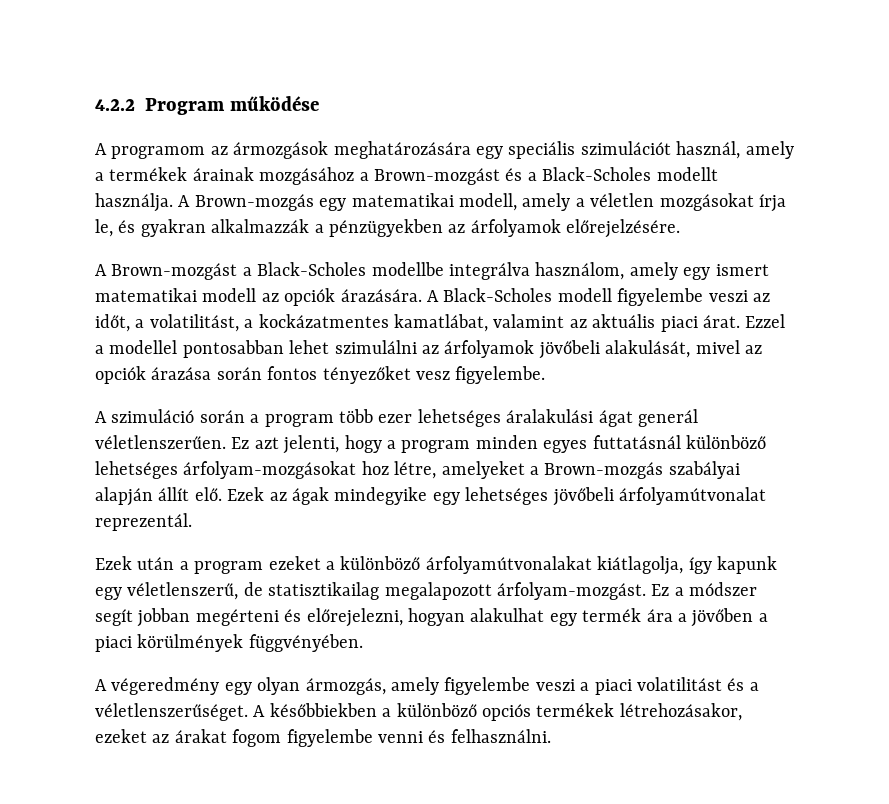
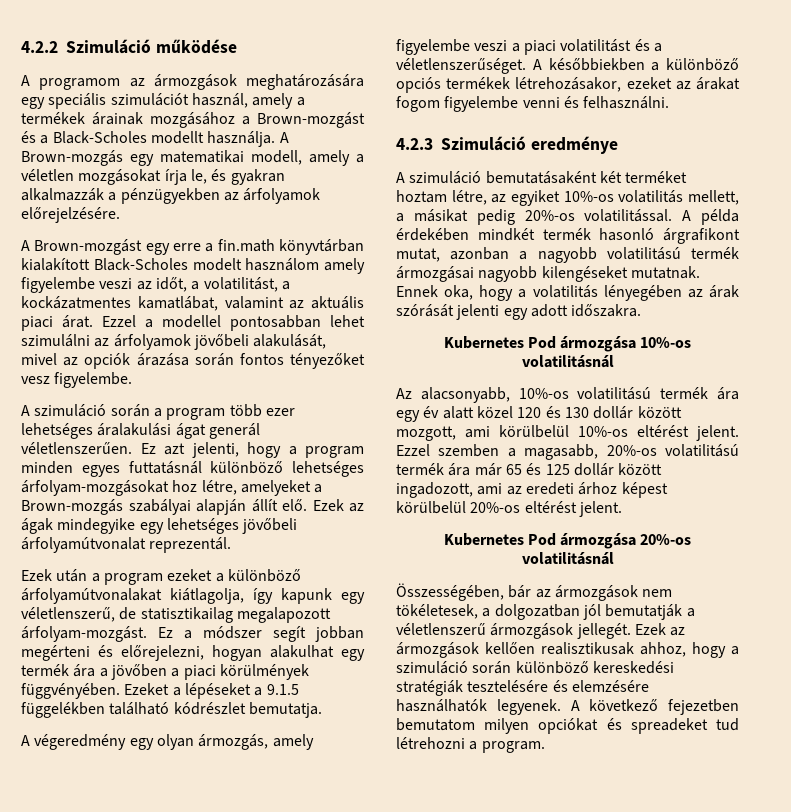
[145,98,225,115] Program -> [66,39,151,54] Szimuláció
[242,262,769,280] [95,288,612,306] a Black-Scholes modellbe integrálva használom, amely egy ismert matematikai modell az opciók árazására. A Black-Scholes modell -> [145,239,365,255] [21,258,365,274] egy erre a fin.math könyvtárban kialakított Black-Scholes modelt használom amely
(363, 643) none -> [124,683,299,699] [21,702,322,718] Ezeket a lépéseket a 9.1.5 függelékben található kódrészlet bemutatja.
(551, 736) none -> [396,136,618,154] [396,171,688,184] [396,190,739,206] [396,209,739,225] [396,228,740,244] [396,247,739,263] [396,266,700,282] [396,285,739,301] [396,304,642,320] [443,336,692,352] [521,355,614,368] [396,387,739,403] [396,406,682,422] [396,425,739,441] [396,444,739,460] [396,463,663,476] [396,482,668,498] [396,501,622,517] [443,533,692,549] [521,552,614,565] [396,583,673,601] [396,604,695,620] [396,623,686,639] [396,642,739,658] [396,661,674,674] [396,680,649,696] [396,699,739,715] [396,718,739,734] [396,737,545,753] // 4.2.3 Szimuláció eredménye // A szimuláció bemutatásaként két terméket hoztam létre, az egyiket 10%-os volatilitás mellett, a másikat pedig 20%-os volatilitással. A példa érdekében mindkét termék hasonló árgrafikont mutat, azonban a nagyobb volatilitású termék ármozgásai nagyobb kilengéseket mutatnak. Ennek oka, hogy a volatilitás lényegében az árak szórását jelenti egy adott időszakra. // Kubernetes Pod ármozgása 10%-os volatilitásnál // Az alacsonyabb, 10%-os volatilitású termék ára egy év alatt közel 120 és 130 dollár között mozgott, ami körülbelül 10%-os eltérést jelent. Ezzel szemben a magasabb, 20%-os volatilitású termék ára már 65 és 125 dollár között ingadozott, ami az eredeti árhoz képest körülbelül 20%-os eltérést jelent. // Kubernetes Pod ármozgása 20%-os volatilitásnál // Összességében, bár az ármozgások nem tökéletesek, a dolgozatban jól bemutatják a véletlenszerű ármozgások jellegét. Ezek az ármozgások kellően realisztikusak ahhoz, hogy a szimuláció során különböző kereskedési stratégiák tesztelésére és elemzésére használhatók legyenek. A következő fejezetben bemutatom milyen opciókat és spreadeket tud létrehozni a program.

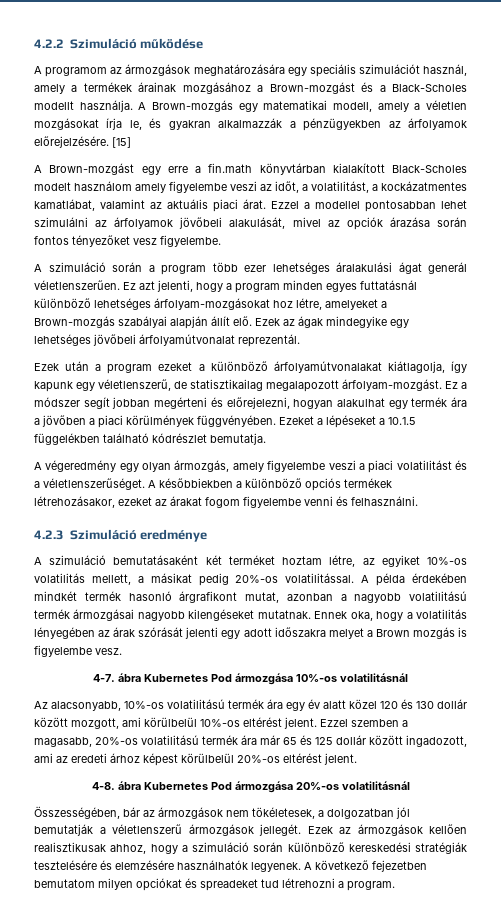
(120, 215) none -> [112,137,131,148] [15]
[266,684,299,695] 9.1.5 -> [388,417,416,425] 10.1.5
[571,304,642,317] időszakra. // -> [274,627,467,639] [34,645,122,657] [93,673,141,682] időszakra melyet a Brown mozgás is figyelembe vesz. // 4-7. ábra
(622, 509) none -> [91,781,141,790] 4-8. ábra

